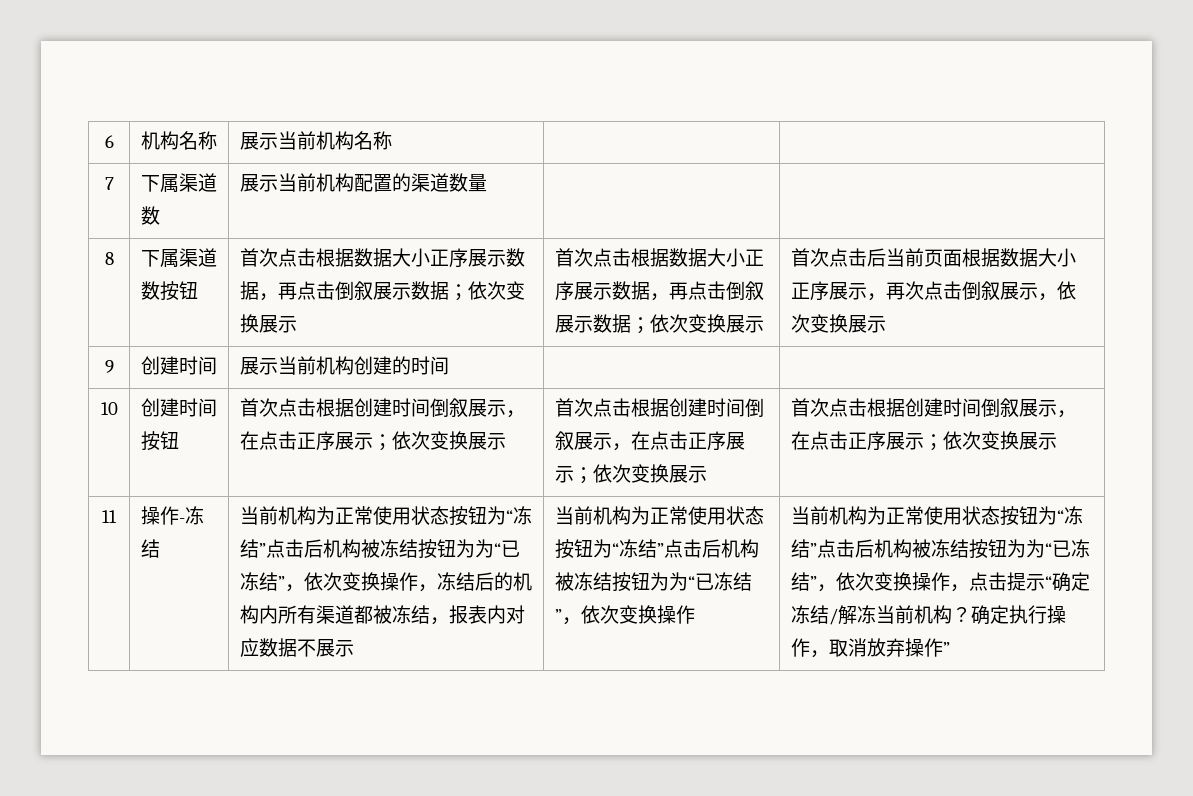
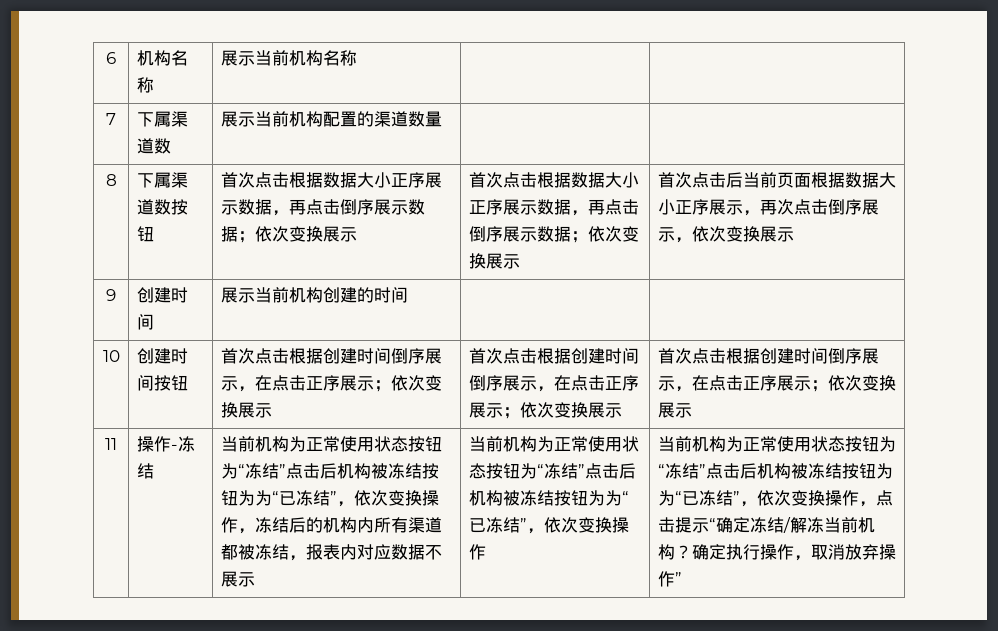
[353,281,373,301] 叙 -> [356,199,374,215] 序
[744,281,764,301] 叙 -> [485,226,503,242] 序
[980,281,1000,301] 叙 -> [844,199,862,215] 序
[448,398,468,418] 叙 -> [407,348,425,364] 序
[554,431,574,451] 叙 -> [485,375,503,391] 序
[999,398,1019,418] 叙 -> [844,348,862,364] 序

